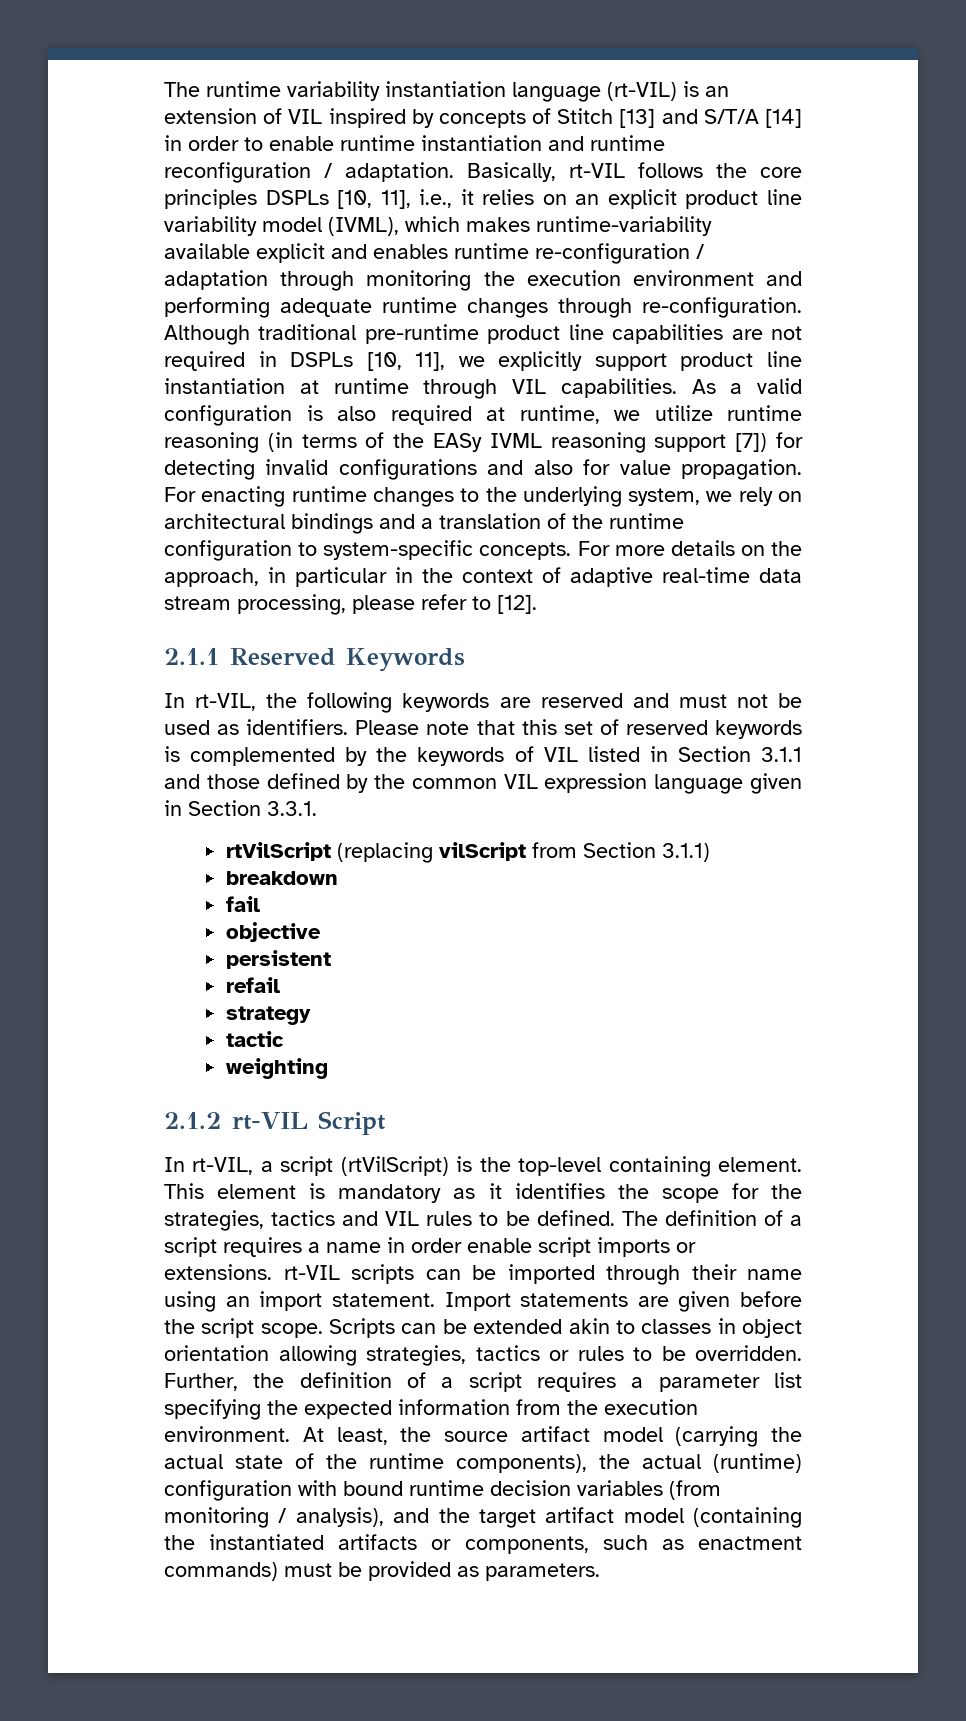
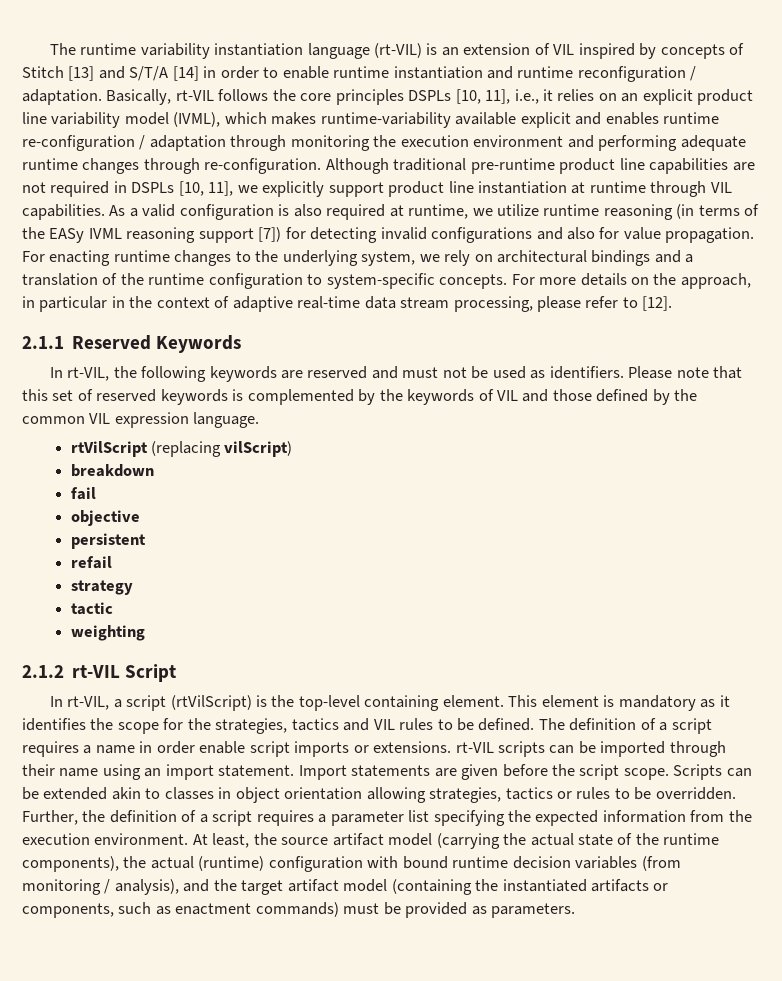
[587,746,803,762] listed in Section 3.1.1 -> (519, 395) none
[654,773,802,794] [164,800,317,816] [225,842,710,863] language given in Section 3.3.1. // rtVilScript (replacing vilScript from Section 3.1.1) -> [193,412,260,428] [70,441,293,457] language. // rtVilScript (replacing vilScript)

